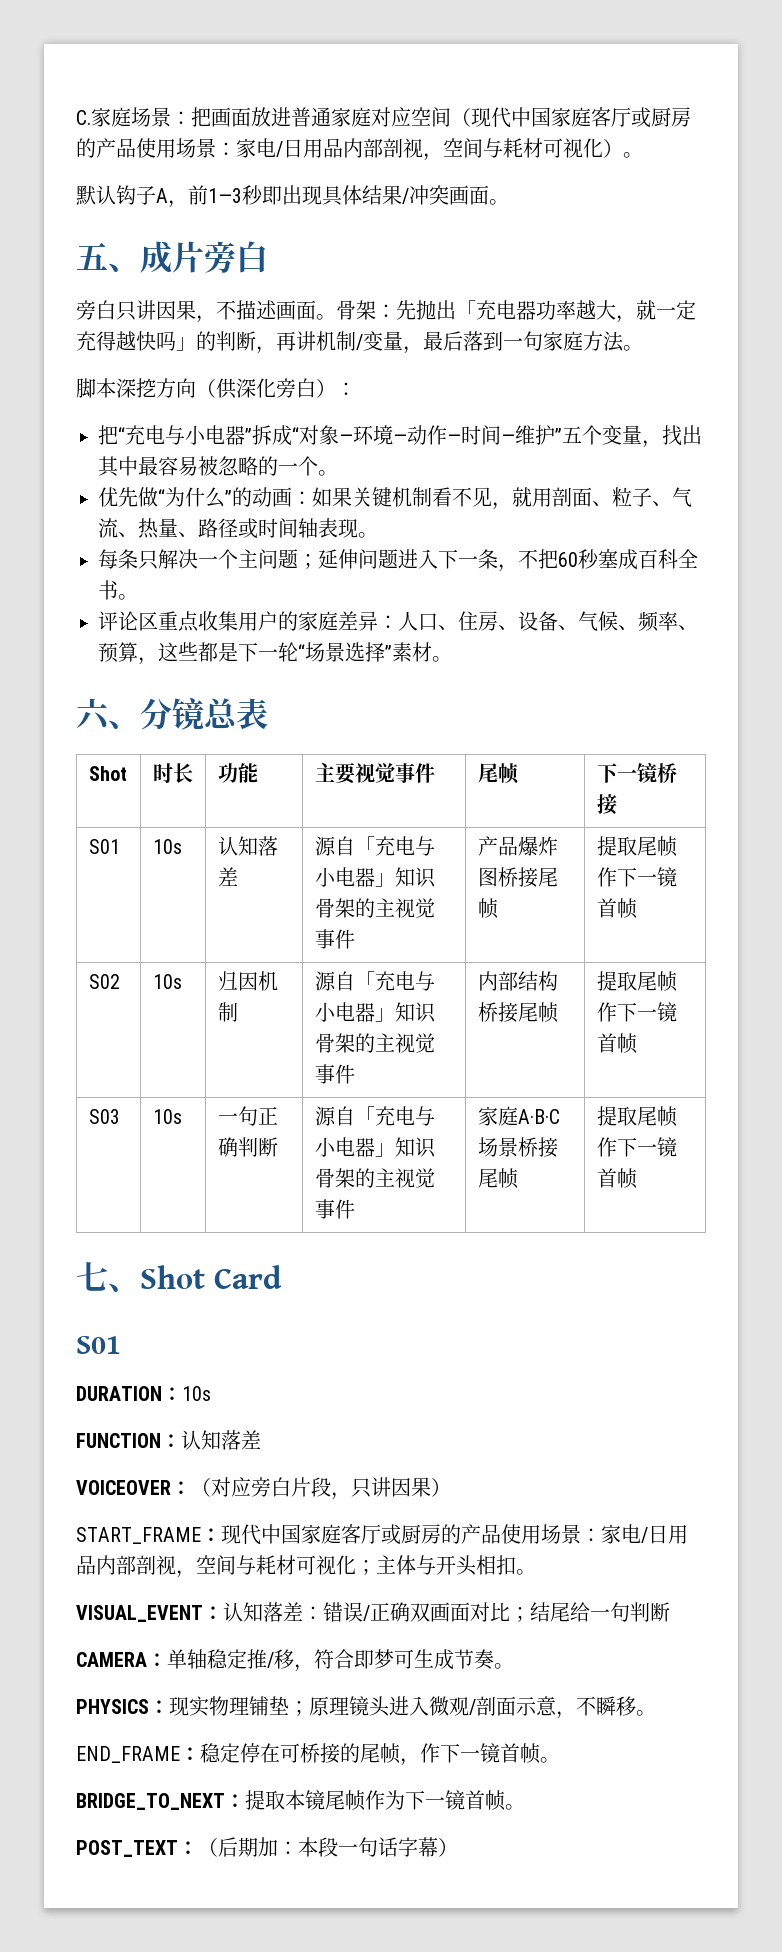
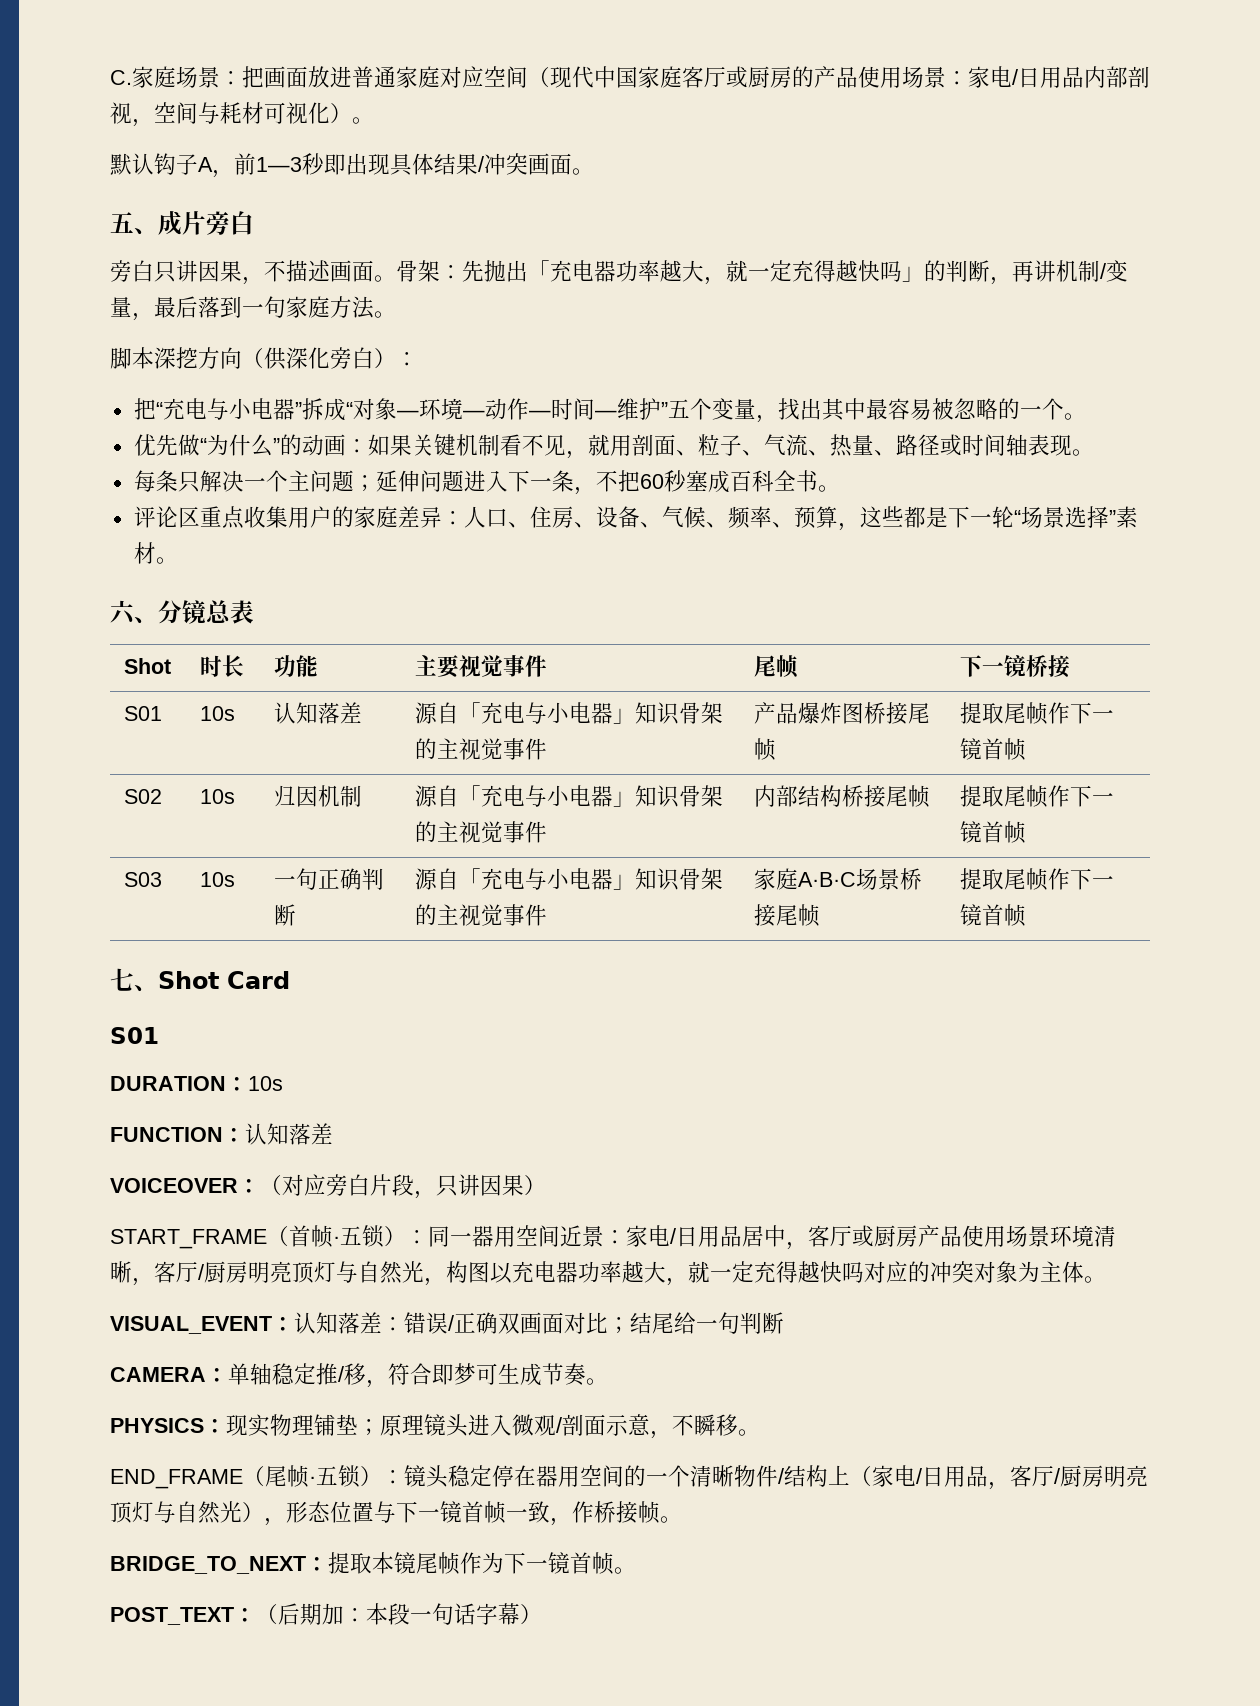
[201,1524,688,1545] [76,1555,516,1578] ：现代中国家庭客厅或厨房的产品使用场景：家电/日用品内部剖视，空间与耗材可视化；主体与开头相扣 -> [267,1225,1116,1250] [110,1261,1084,1286] （首帧·五锁）：同一器用空间近景：家电/日用品居中，客厅或厨房产品使用场景环境清晰，客厅/厨房明亮顶灯与自然光，构图以充电器功率越大，就一定充得越快吗对应的冲突对象为主体
[180,1743,520,1766] ：稳定停在可桥接的尾帧，作下一镜首 -> [243,1465,1148,1490] [110,1501,638,1526] （尾帧·五锁）：镜头稳定停在器用空间的一个清晰物件/结构上（家电/日用品，客厅/厨房明亮顶灯与自然光），形态位置与下一镜首帧一致，作桥接

